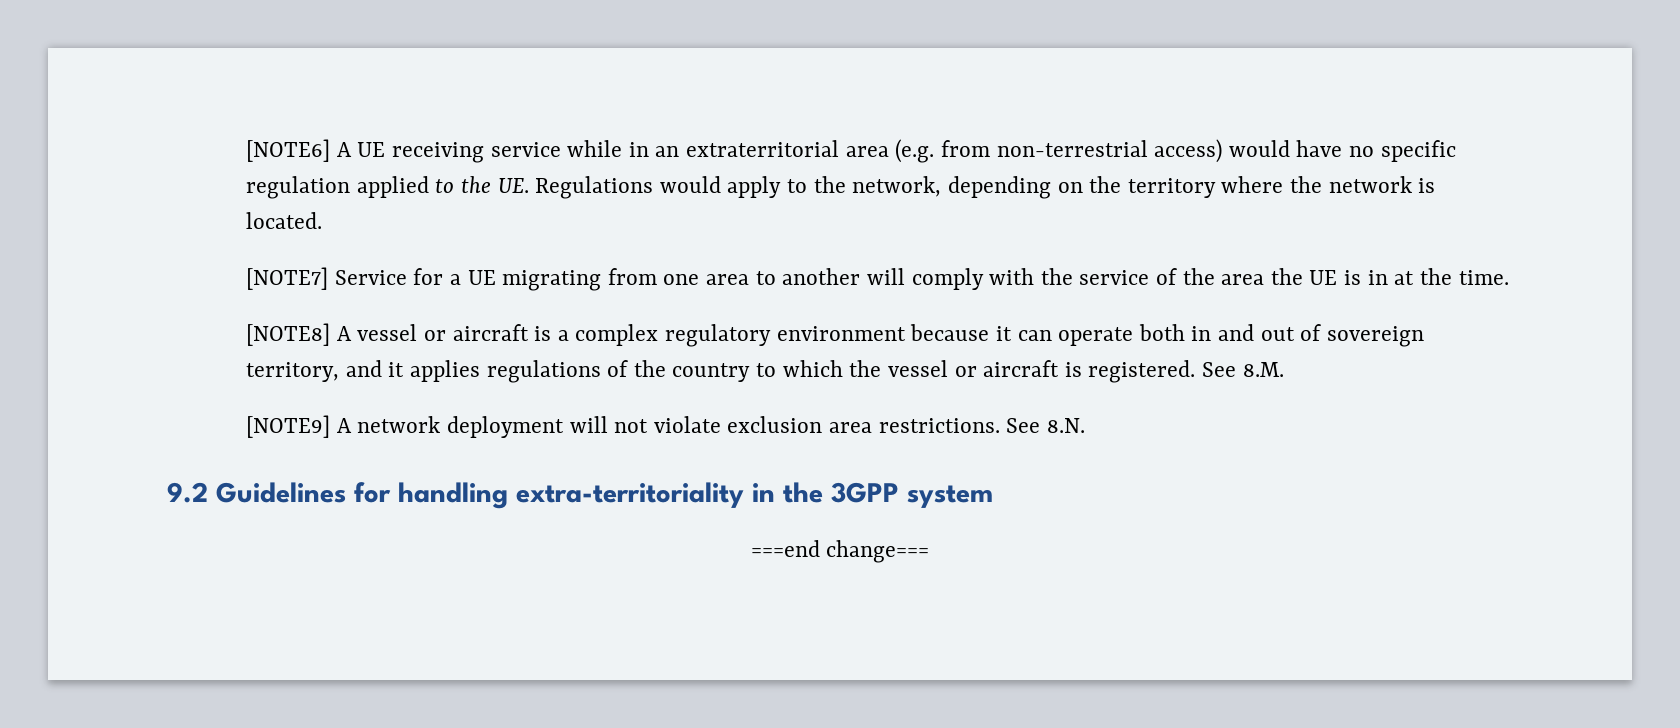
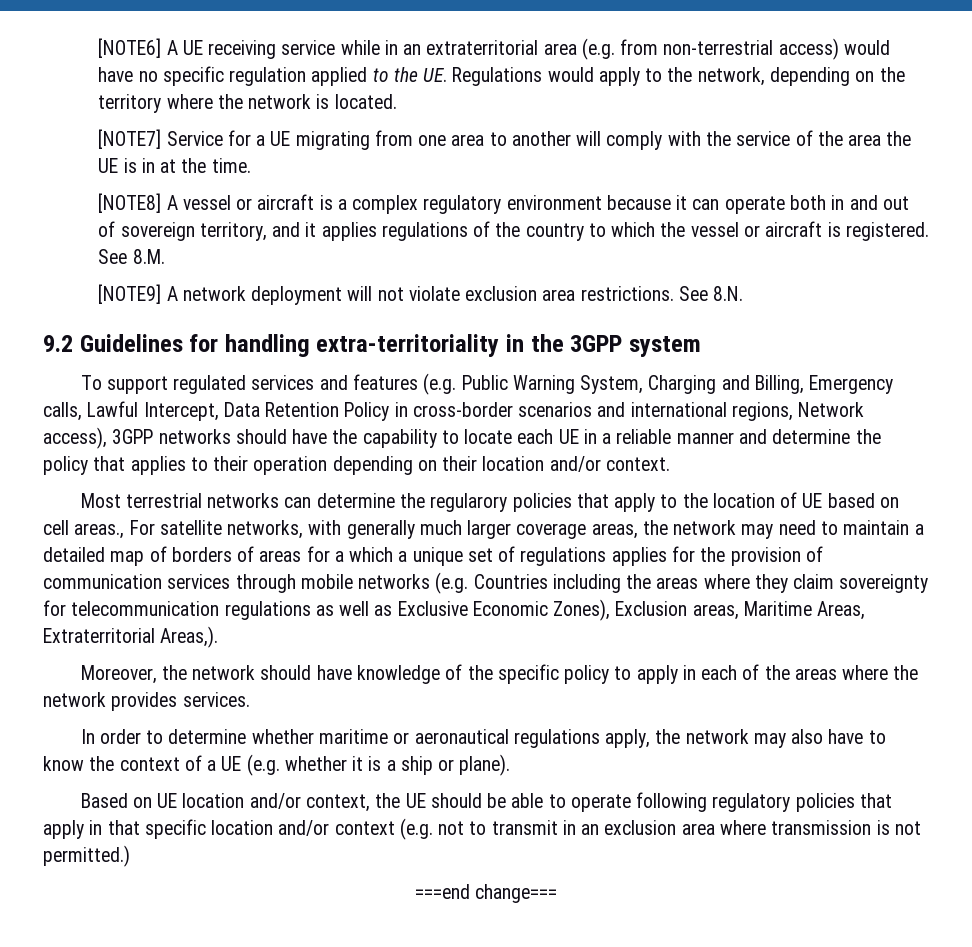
(993, 496) none -> [80,373,894,395] [43,401,865,421] [43,427,881,449] [43,456,670,475] [80,492,899,512] [43,520,924,539] [43,546,823,566] [43,572,929,594] [43,599,866,621] [43,626,219,648] [80,664,919,684] [43,692,250,711] [80,729,886,748] [43,754,511,776] [80,792,892,812] [43,818,921,840] [43,845,130,867] // To support regulated services and features (e.g. Public Warning System, Charging and Billing, Emergency calls, Lawful Intercept, Data Retention Policy in cross-border scenarios and international regions, Network access), 3GPP networks should have the capability to locate each UE in a reliable manner and determine the policy that applies to their operation depending on their location and/or context. // Most terrestrial networks can determine the regularory policies that apply to the location of UE based on cell areas., For satellite networks, with generally much larger coverage areas, the network may need to maintain a detailed map of borders of areas for a which a unique set of regulations applies for the provision of communication services through mobile networks (e.g. Countries including the areas where they claim sovereignty for telecommunication regulations as well as Exclusive Economic Zones), Exclusion areas, Maritime Areas, Extraterritorial Areas,). // Moreover, the network should have knowledge of the specific policy to apply in each of the areas where the network provides services. // In order to determine whether maritime or aeronautical regulations apply, the network may also have to know the context of a UE (e.g. whether it is a ship or plane). // Based on UE location and/or context, the UE should be able to operate following regulatory policies that apply in that specific location and/or context (e.g. not to transmit in an exclusion area where transmission is not permitted.)

